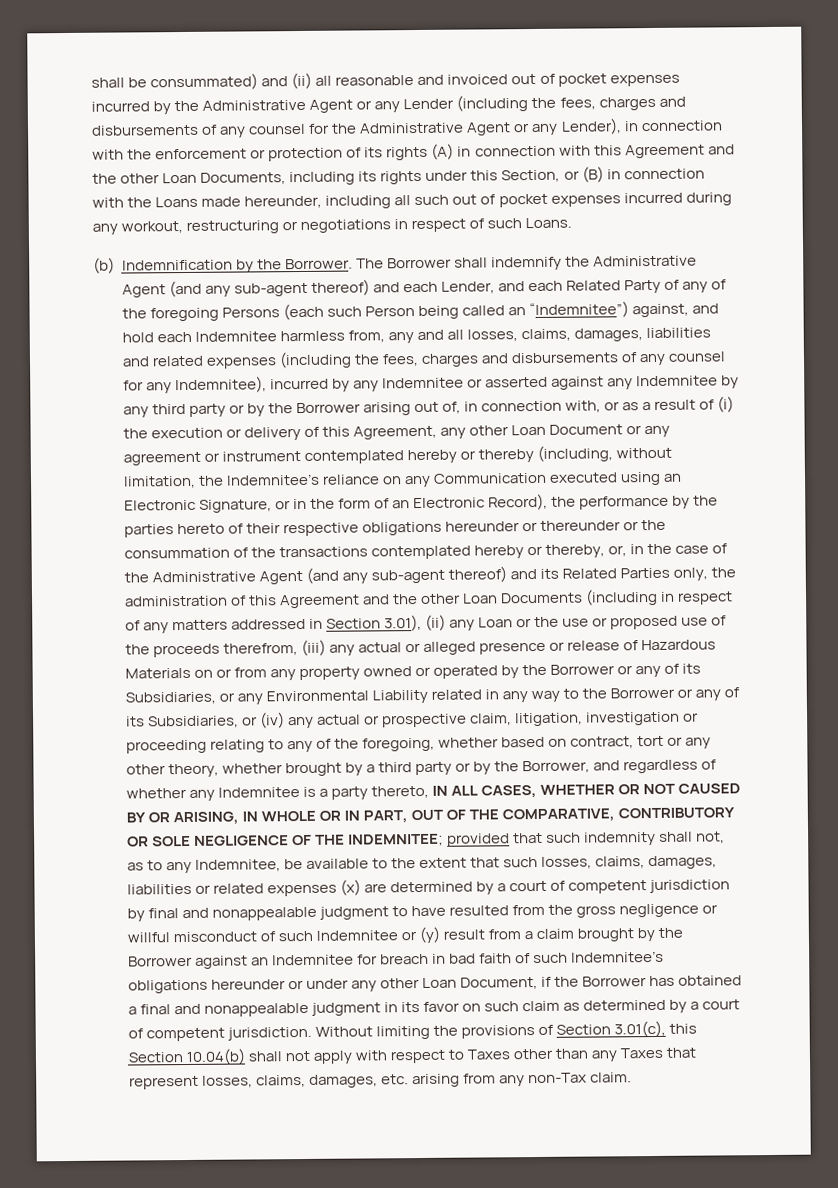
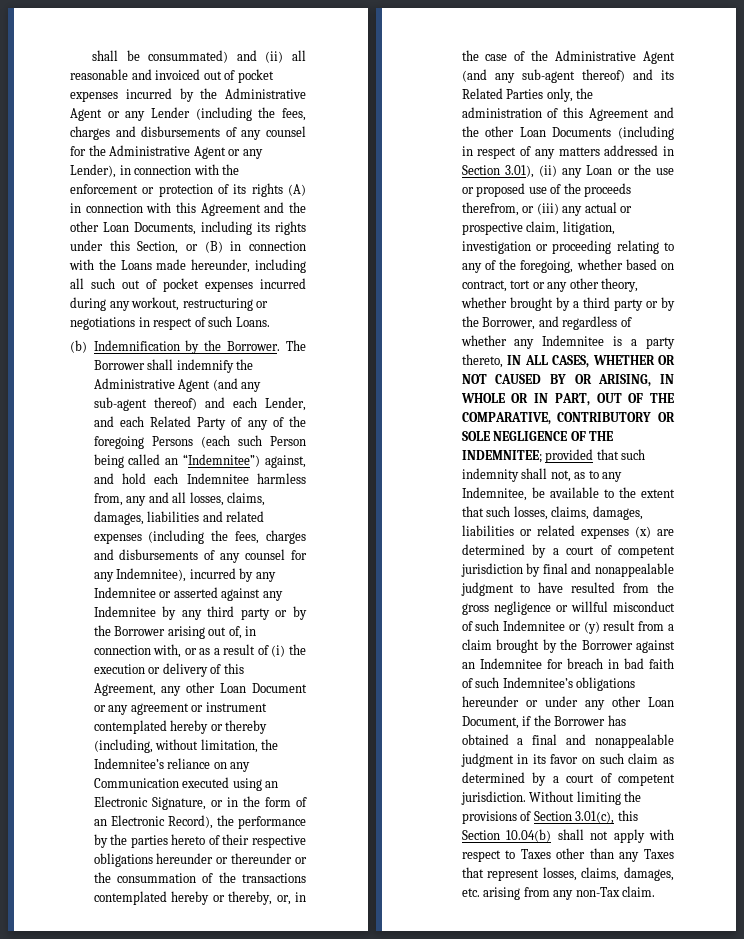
(298, 649) none -> [522,206,535,213] or
[422,639,717,655] [124,663,702,681] [124,687,741,705] [125,712,380,729] alleged presence or release of Hazardous Materials on or from any property owned or operated by the Borrower or any of its Subsidiaries, or any Environmental Liability related in any way to the Borrower or any of its Subsidiaries, or (iv) any actual or -> (633, 209) none

